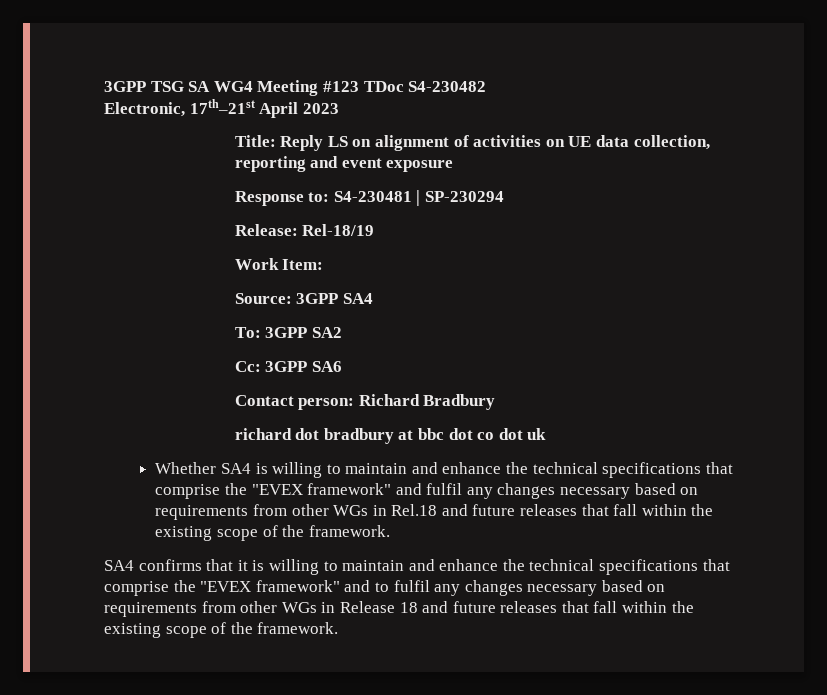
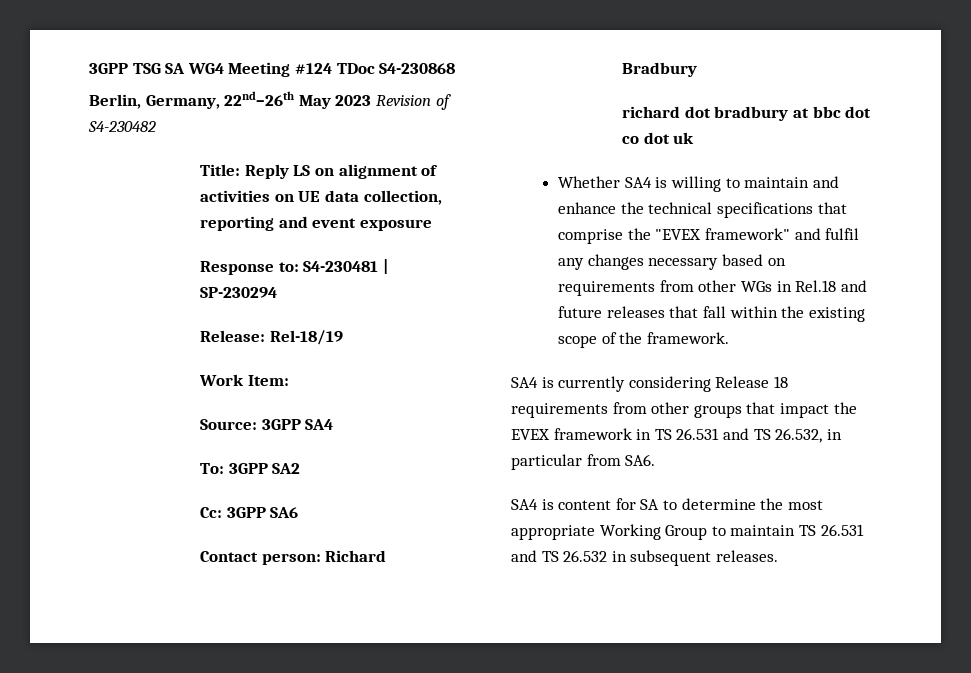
[322,81,487,92] [104,99,339,118] #123 TDoc S4-230482 // Electronic, 17th–21st April 2023 -> [294,63,456,74] [89,91,451,110] [88,121,156,132] #124 TDoc S4-230868 // Berlin, Germany, 22nd–26th May 2023 Revision of S4-230482
[138,559,730,575] [104,580,666,596] [104,601,694,617] [104,622,339,638] confirms that it is willing to maintain and enhance the technical specifications that comprise the "EVEX framework" and to fulfil any changes necessary based on requirements from other WGs in Release 18 and future releases that fall within the existing scope of the framework. -> [541,376,788,392] [511,402,857,418] [511,428,842,443] [511,454,656,470] [511,498,823,510] [511,524,864,540] [511,550,778,566] is currently considering Release 18 requirements from other groups that impact the EVEX framework in TS 26.531 and TS 26.532, in particular from SA6. // SA4 is content for SA to determine the most appropriate Working Group to maintain TS 26.531 and TS 26.532 in subsequent releases.

